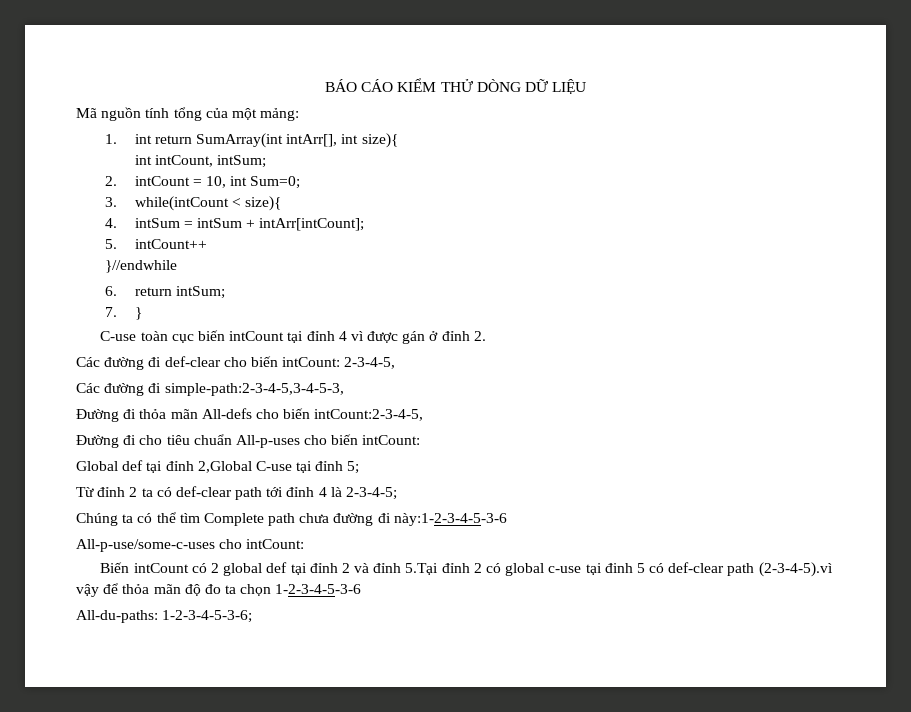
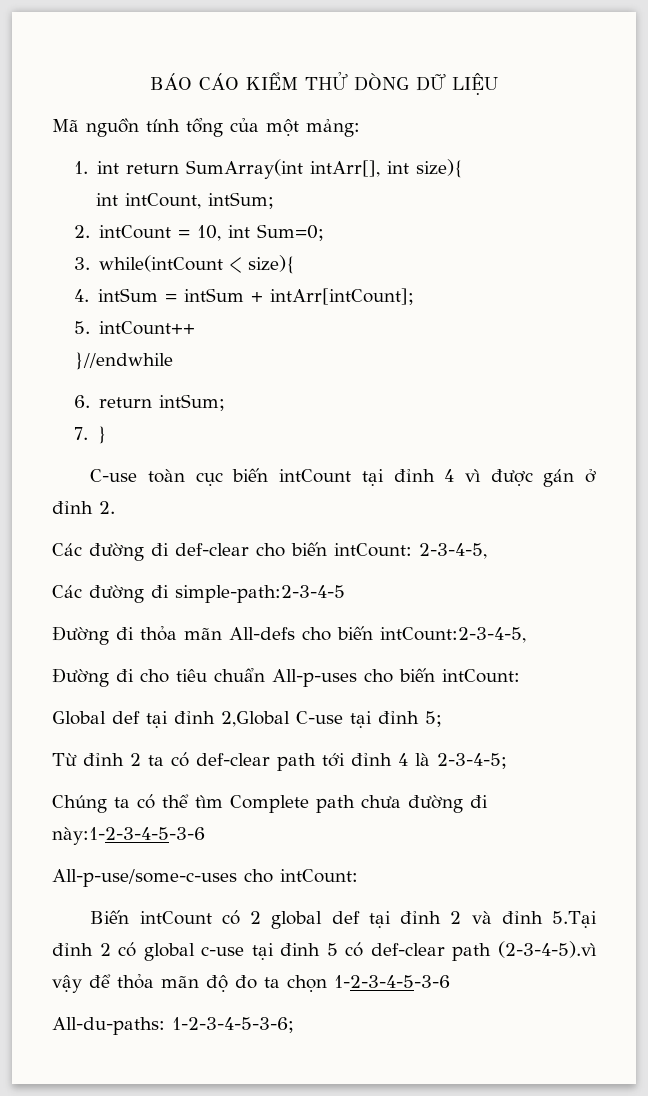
[164,383,344,396] simple-path:2-3-4-5,3-4-5-3, -> [175,585,345,603] simple-path:2-3-4-5

